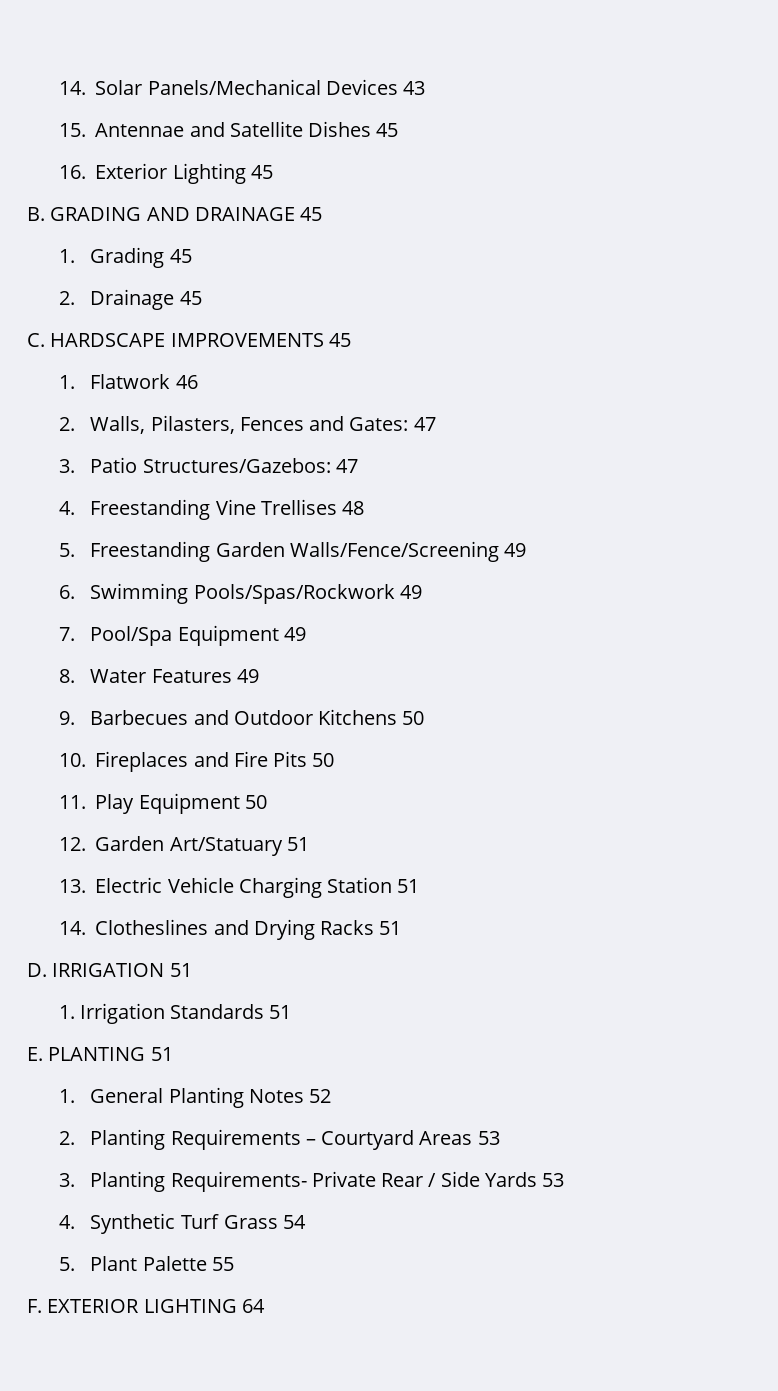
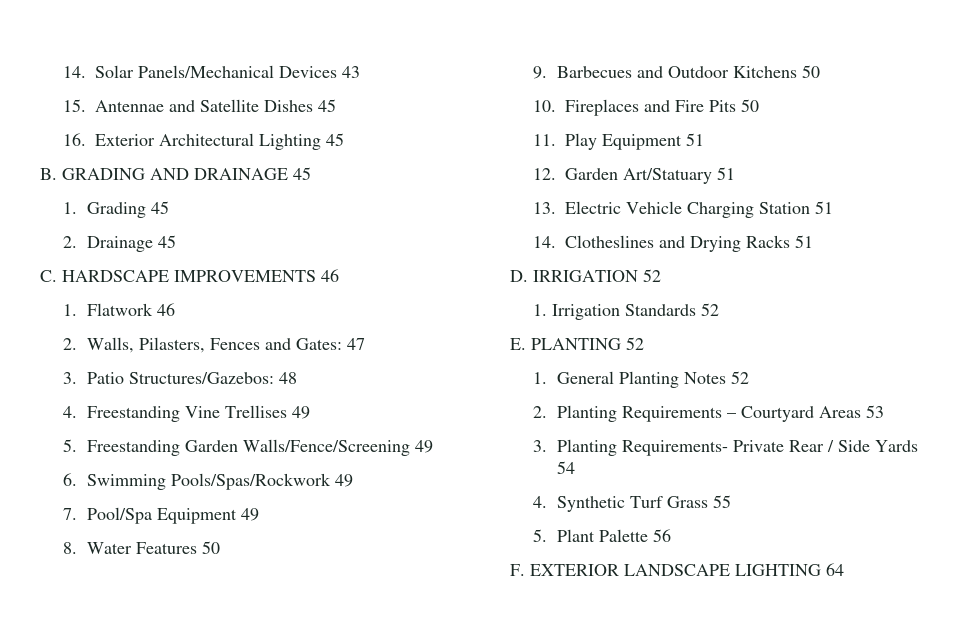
(168, 171) none -> [159,133,255,146] Architectural
[328,333,351,347] 45 -> [321,269,339,282] 46
[335,459,358,473] 47 -> [278,372,297,384] 48
[342,501,365,515] 48 -> [291,406,310,419] 49
[236,669,259,683] 49 -> [201,541,220,554] 50
[244,795,267,809] 50 -> [686,133,705,146] 51
[169,963,192,977] 51 -> [643,269,661,282] 52
[269,1005,292,1019] 51 -> [701,303,720,316] 52
[150,1047,173,1061] 51 -> [626,337,644,350] 52
[542,1173,565,1187] 53 -> [556,461,575,474] 54
[283,1215,307,1229] 54 -> [712,495,731,508] 55
[211,1257,234,1271] 55 -> [652,529,671,542] 56
(140, 1306) none -> [624,564,730,576] LANDSCAPE

